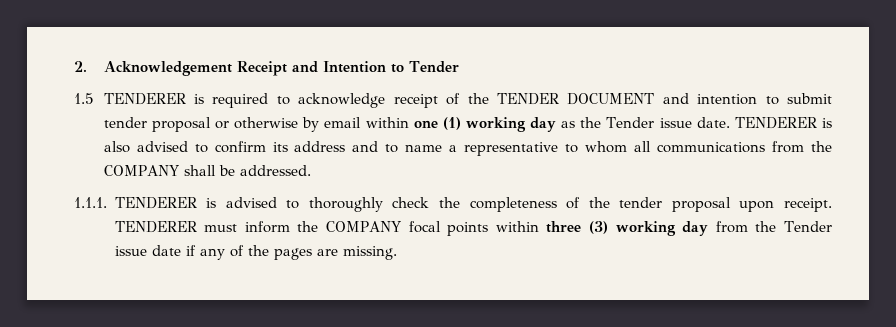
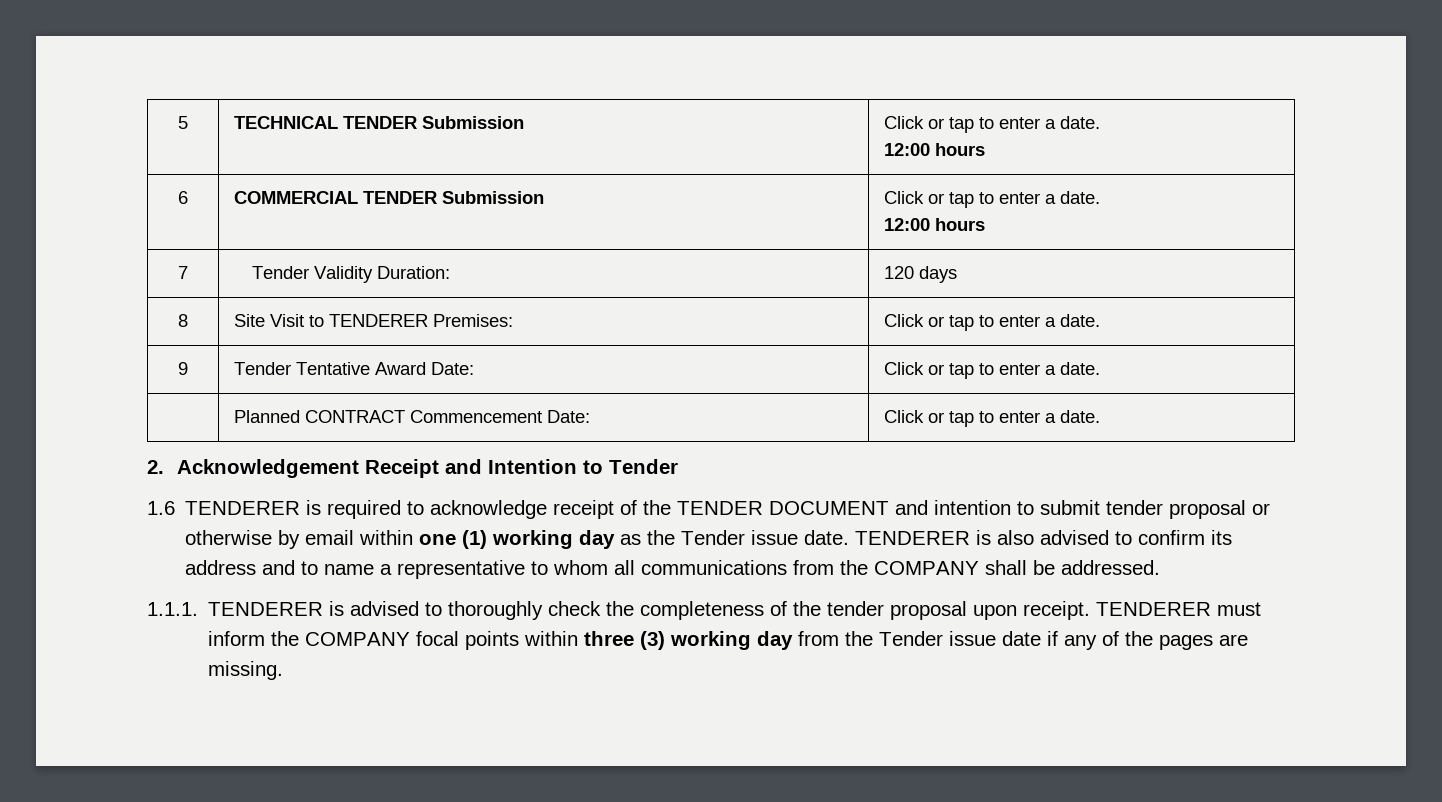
(74, 66) none -> [178,116,188,129] [234,116,525,129] [884,116,1101,133] [884,143,986,156] [178,191,188,204] [234,191,545,204] [884,191,1101,208] [884,218,986,231] [178,266,188,279] [252,266,451,283] [884,266,958,283] [178,314,188,327] [234,314,514,327] [884,314,1101,331] [178,362,188,375] [234,362,475,375] [884,362,1101,379] [234,410,591,423] [884,410,1101,427] 5 | TECHNICAL TENDER Submission | Click or tap to enter a date. // 12:00 hours // 6 | COMMERCIAL TENDER Submission | Click or tap to enter a date. // 12:00 hours // 7 | Tender Validity Duration: | 120 days // 8 | Site Visit to TENDERER Premises: | Click or tap to enter a date. // 9 | Tender Tentative Award Date: | Click or tap to enter a date. // | Planned CONTRACT Commencement Date: | Click or tap to enter a date. //
[74,93,94,104] 1.5 -> [147,501,175,515] 1.6

